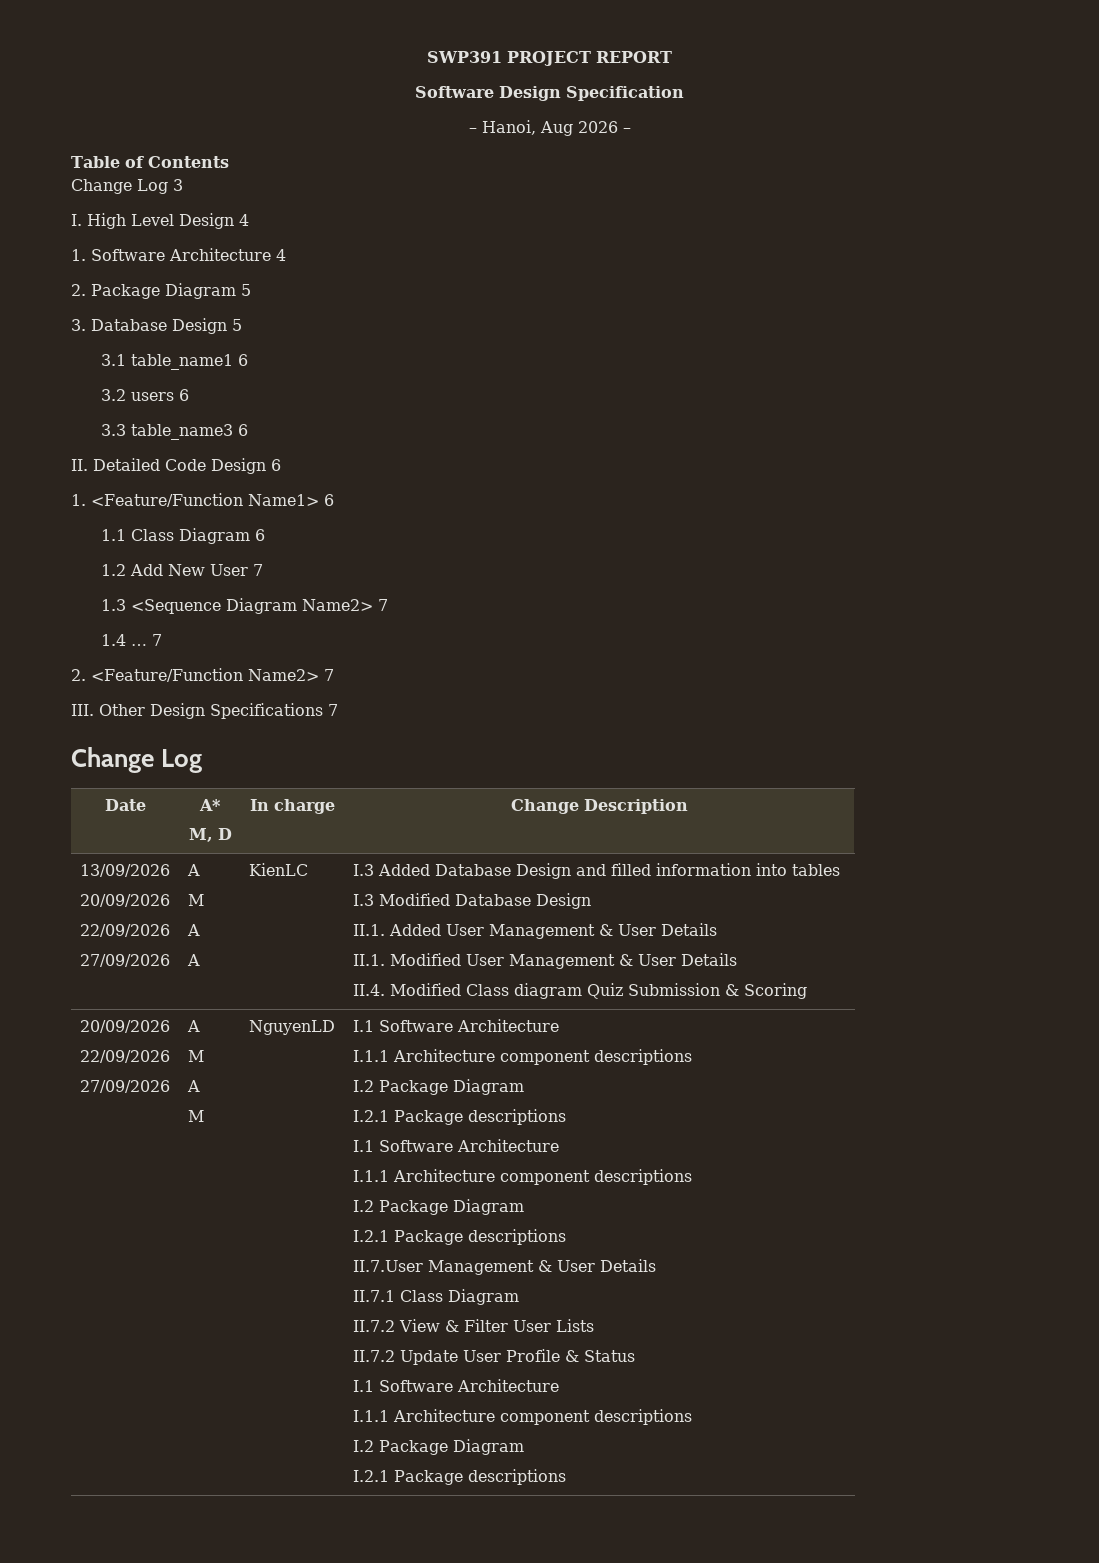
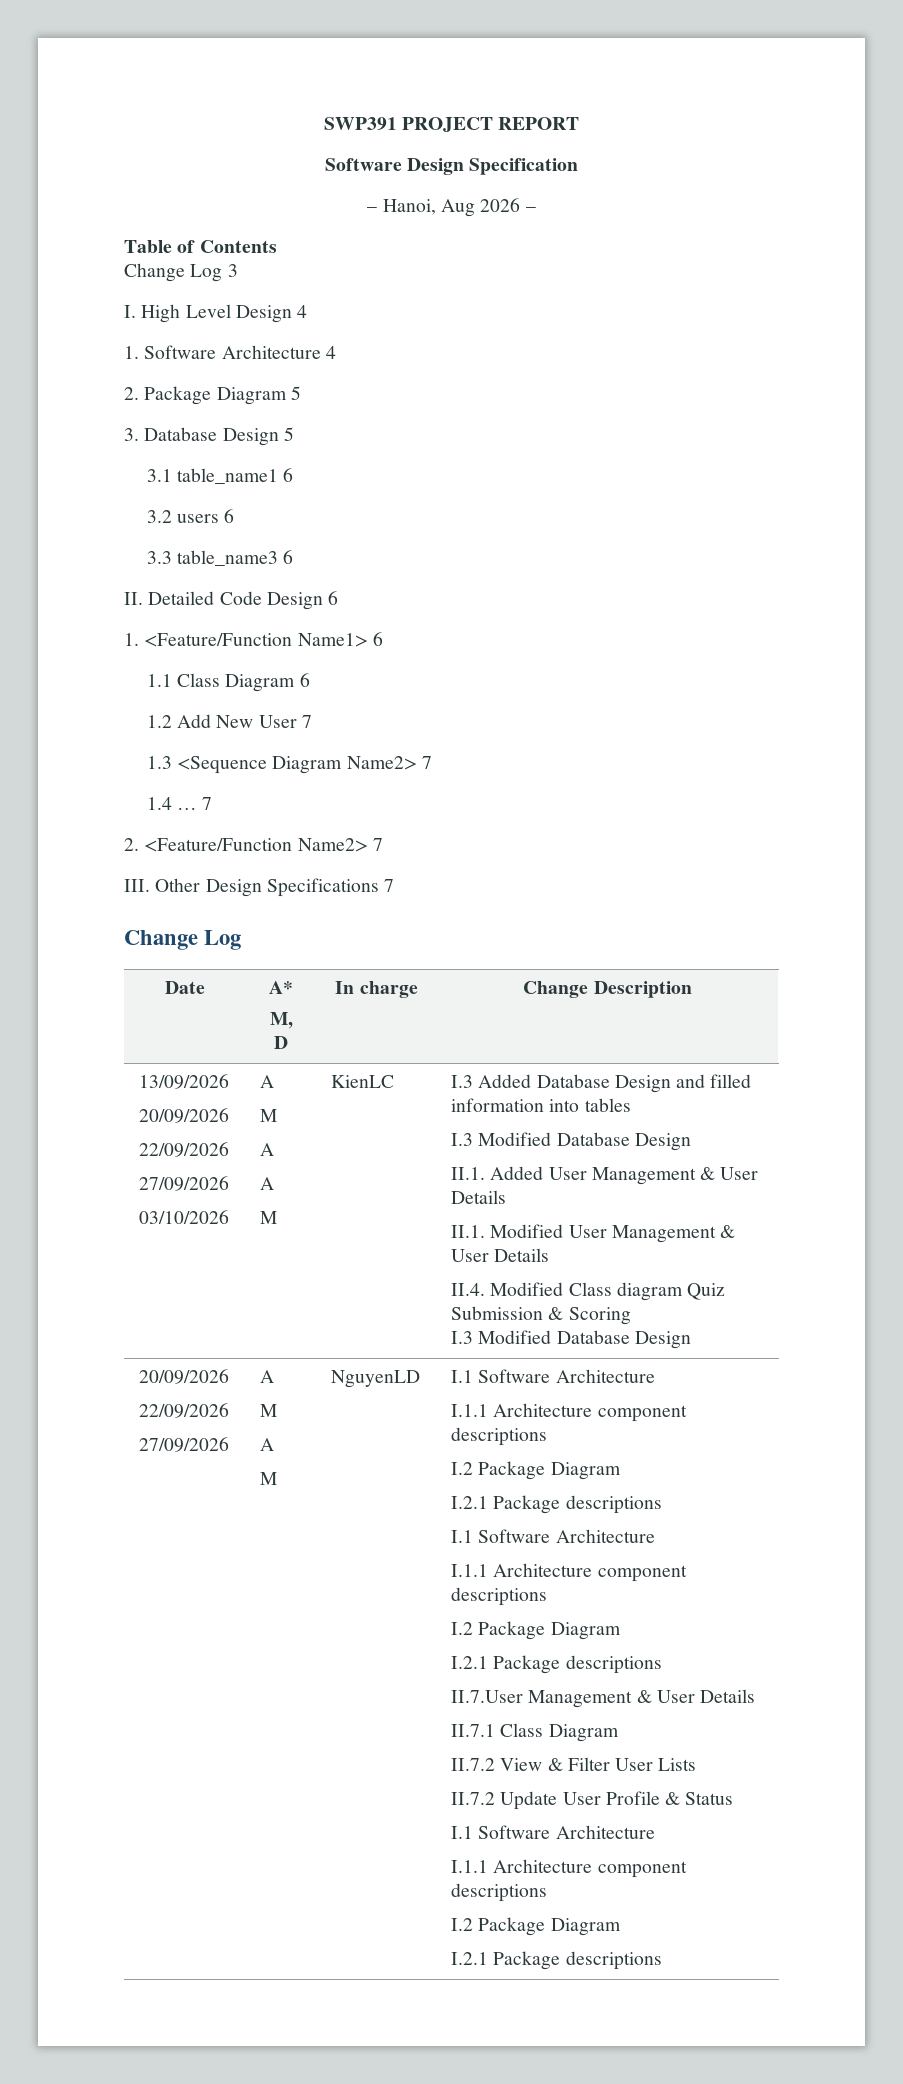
(170, 960) none -> [139,1210,230,1224] // 03/10/2026
(200, 960) none -> [260,1211,278,1224] // M
(807, 991) none -> [451,1330,691,1349] // I.3 Modified Database Design

